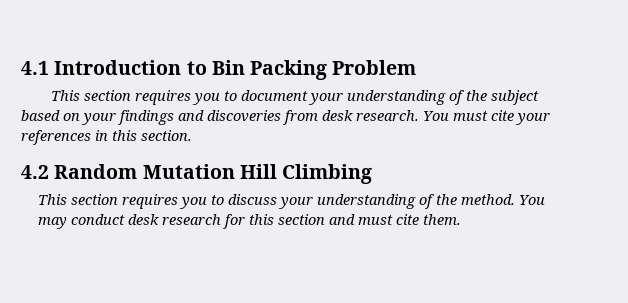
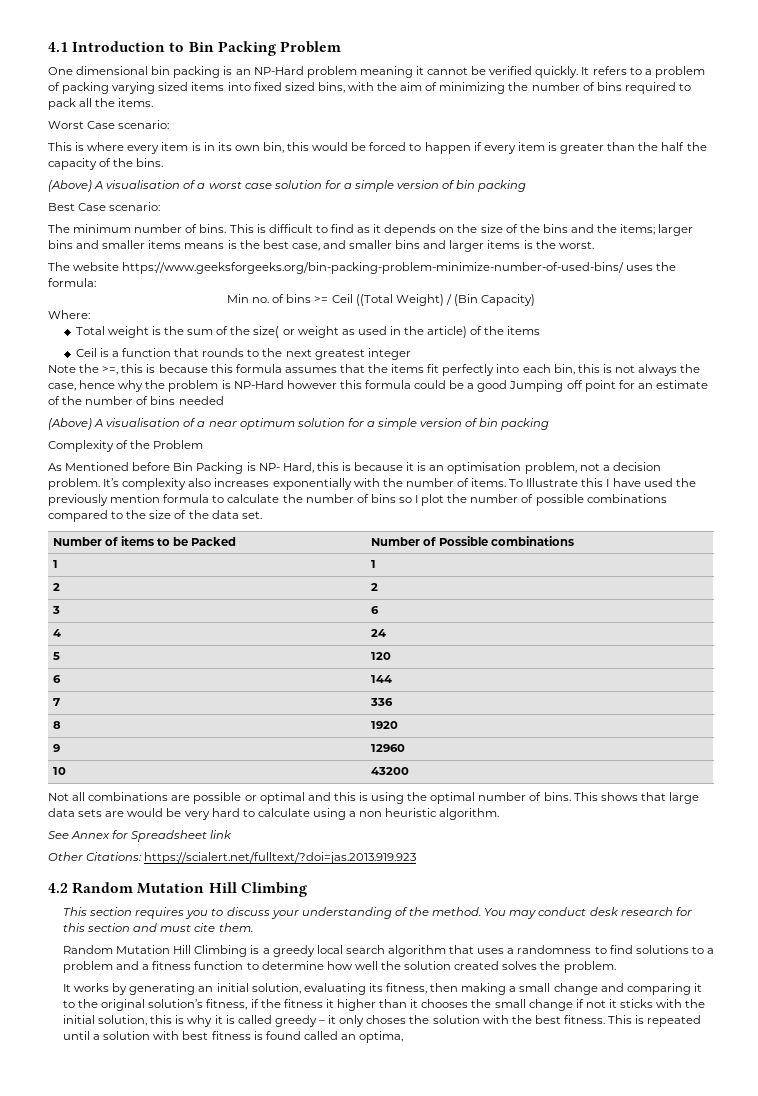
[51,90,540,105] [21,110,550,125] [21,130,192,145] This section requires you to document your understanding of the subject based on your findings and discoveries from desk research. You must cite your references in this section. -> [48,66,705,78] [48,82,691,94] [48,98,154,110] [48,120,170,129] [48,142,707,154] [48,158,164,170] [48,180,527,192] [48,202,161,211] [48,224,694,236] [48,240,594,252] [48,262,677,274] [48,278,96,287] [226,294,536,306] [48,310,90,319] [75,326,541,338] [75,348,411,360] [48,364,701,376] [48,380,708,392] [48,396,224,405] [48,418,550,430] [48,440,204,452] [48,462,661,474] [48,478,696,490] [48,494,667,506] [48,510,262,522] [53,536,236,546] [371,536,574,546] [53,560,59,568] [371,560,377,568] [53,583,61,591] [371,583,379,591] [52,606,61,614] [371,606,380,614] [53,629,62,637] [371,629,387,637] [53,652,61,660] [371,652,392,660] [53,675,62,683] [371,675,393,683] [53,698,61,706] [370,698,394,706] [53,721,62,729] [371,721,399,729] [53,744,61,752] [371,744,406,752] [53,767,67,775] [371,767,410,775] [48,792,699,804] [48,808,500,820] [48,830,233,842] [48,852,417,864] One dimensional bin packing is an NP-Hard problem meaning it cannot be verified quickly. It refers to a problem of packing varying sized items into fixed sized bins, with the aim of minimizing the number of bins required to pack all the items. // Worst Case scenario: // This is where every item is in its own bin, this would be forced to happen if every item is greater than the half the capacity of the bins. // (Above) A visualisation of a worst case solution for a simple version of bin packing // Best Case scenario: // The minimum number of bins. This is difficult to find as it depends on the size of the bins and the items; larger bins and smaller items means is the best case, and smaller bins and larger items is the worst. // The website https://www.geeksforgeeks.org/bin-packing-problem-minimize-number-of-used-bins/ uses the formula: // Min no. of bins >= Ceil ((Total Weight) / (Bin Capacity) // Where: // Total weight is the sum of the size( or weight as used in the article) of the items // Ceil is a function that rounds to the next greatest integer // Note the >=, this is because this formula assumes that the items fit perfectly into each bin, this is not always the case, hence why the problem is NP-Hard however this formula could be a good Jumping off point for an estimate of the number of bins needed // (Above) A visualisation of a near optimum solution for a simple version of bin packing // Complexity of the Problem // As Mentioned before Bin Packing is NP- Hard, this is because it is an optimisation problem, not a decision problem. It’s complexity also increases exponentially with the number of items. To Illustrate this I have used the previously mention formula to calculate the number of bins so I plot the number of possible combinations compared to the size of the data set. // Number of items to be Packed | Number of Possible combinations // 1 | 1 // 2 | 2 // 3 | 6 // 4 | 24 // 5 | 120 // 6 | 144 // 7 | 336 // 8 | 1920 // 9 | 12960 // 10 | 43200 // Not all combinations are possible or optimal and this is using the optimal number of bins. This shows that large data sets are would be very hard to calculate using a non heuristic algorithm. // See Annex for Spreadsheet link // Other Citations: https://scialert.net/fulltext/?doi=jas.2013.919.923
(461, 219) none -> [63,945,714,957] [63,961,616,973] [63,983,702,995] [63,999,706,1011] [63,1015,702,1027] [63,1031,404,1043] // Random Mutation Hill Climbing is a greedy local search algorithm that uses a randomness to find solutions to a problem and a fitness function to determine how well the solution created solves the problem. // It works by generating an initial solution, evaluating its fitness, then making a small change and comparing it to the original solution’s fitness, if the fitness it higher than it chooses the small change if not it sticks with the initial solution, this is why it is called greedy – it only choses the solution with the best fitness. This is repeated until a solution with best fitness is found called an optima,

